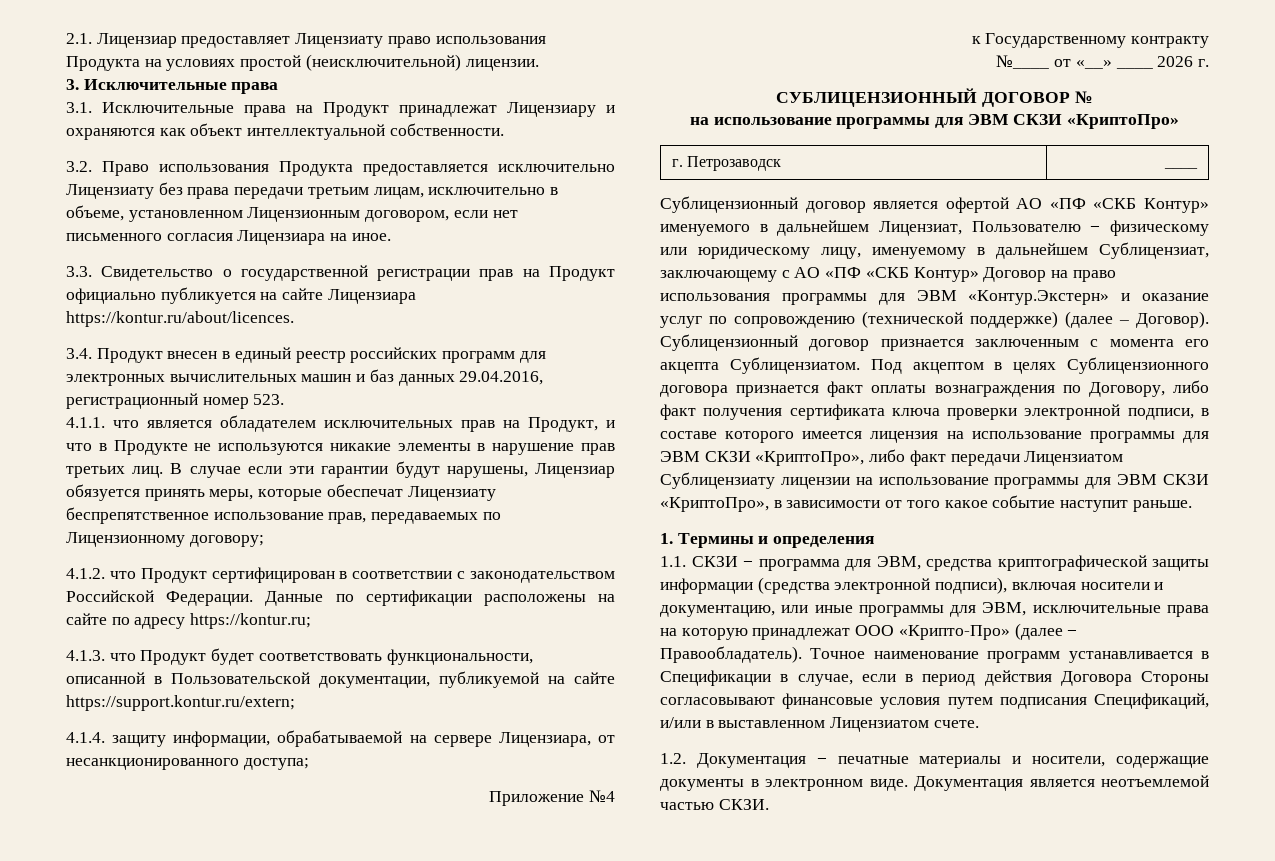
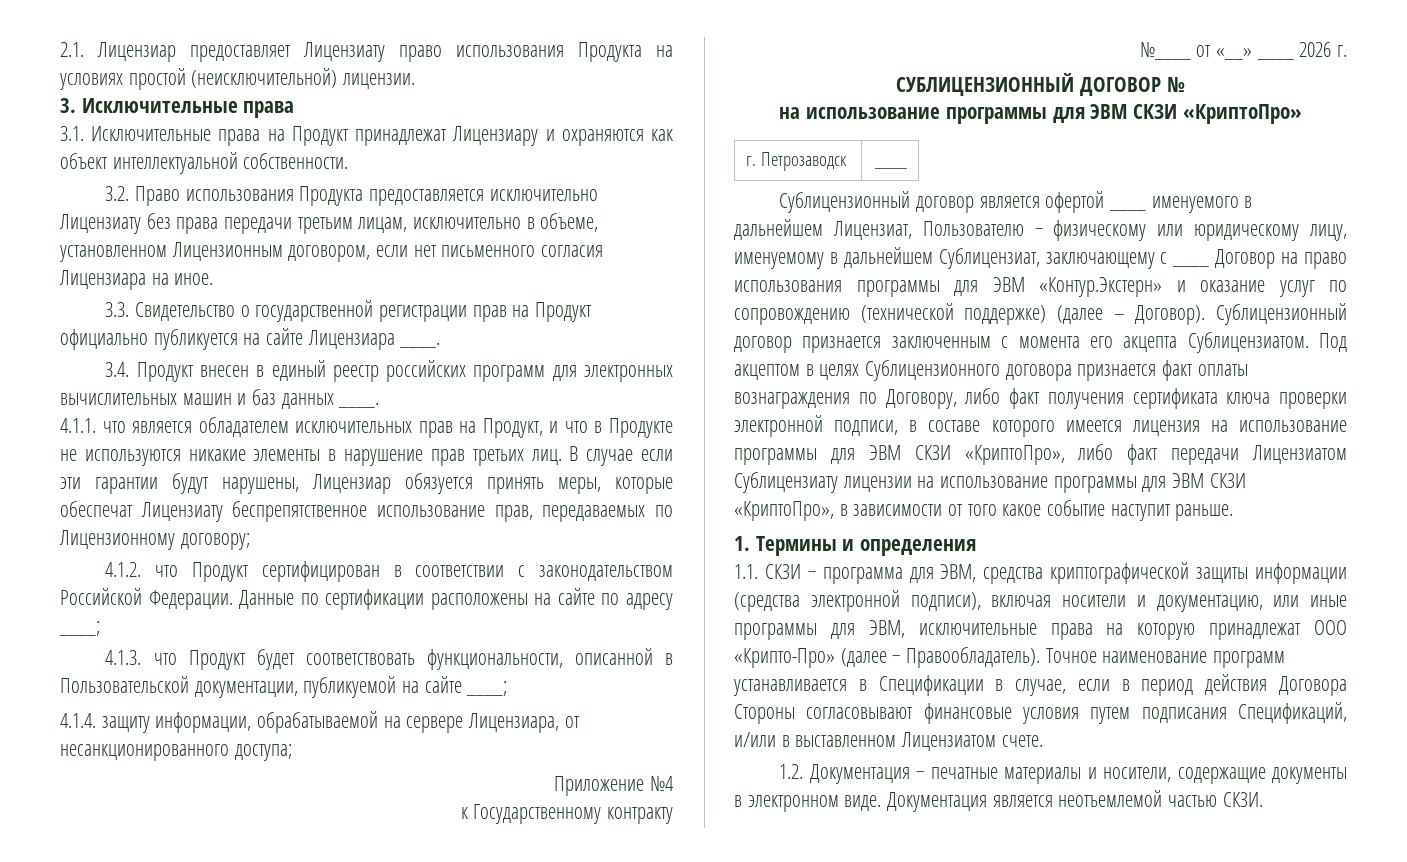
[66,311,294,327] https://kontur.ru/about/licences. -> [399,342,441,348] ____.
[459,371,544,385] [66,393,285,409] 29.04.2016, регистрационный номер 523. -> [338,402,380,408] ____.
[190,613,312,629] https://kontur.ru; -> [59,621,100,636] ____;
[66,695,295,711] https://support.kontur.ru/extern; -> [466,681,508,696] ____;
[1016,198,1209,213] АО «ПФ «СКБ Контур» -> [1109,208,1147,211] ____
[794,267,979,282] АО «ПФ «СКБ Контур» -> [1172,264,1210,267] ____

